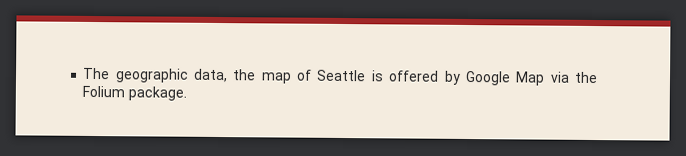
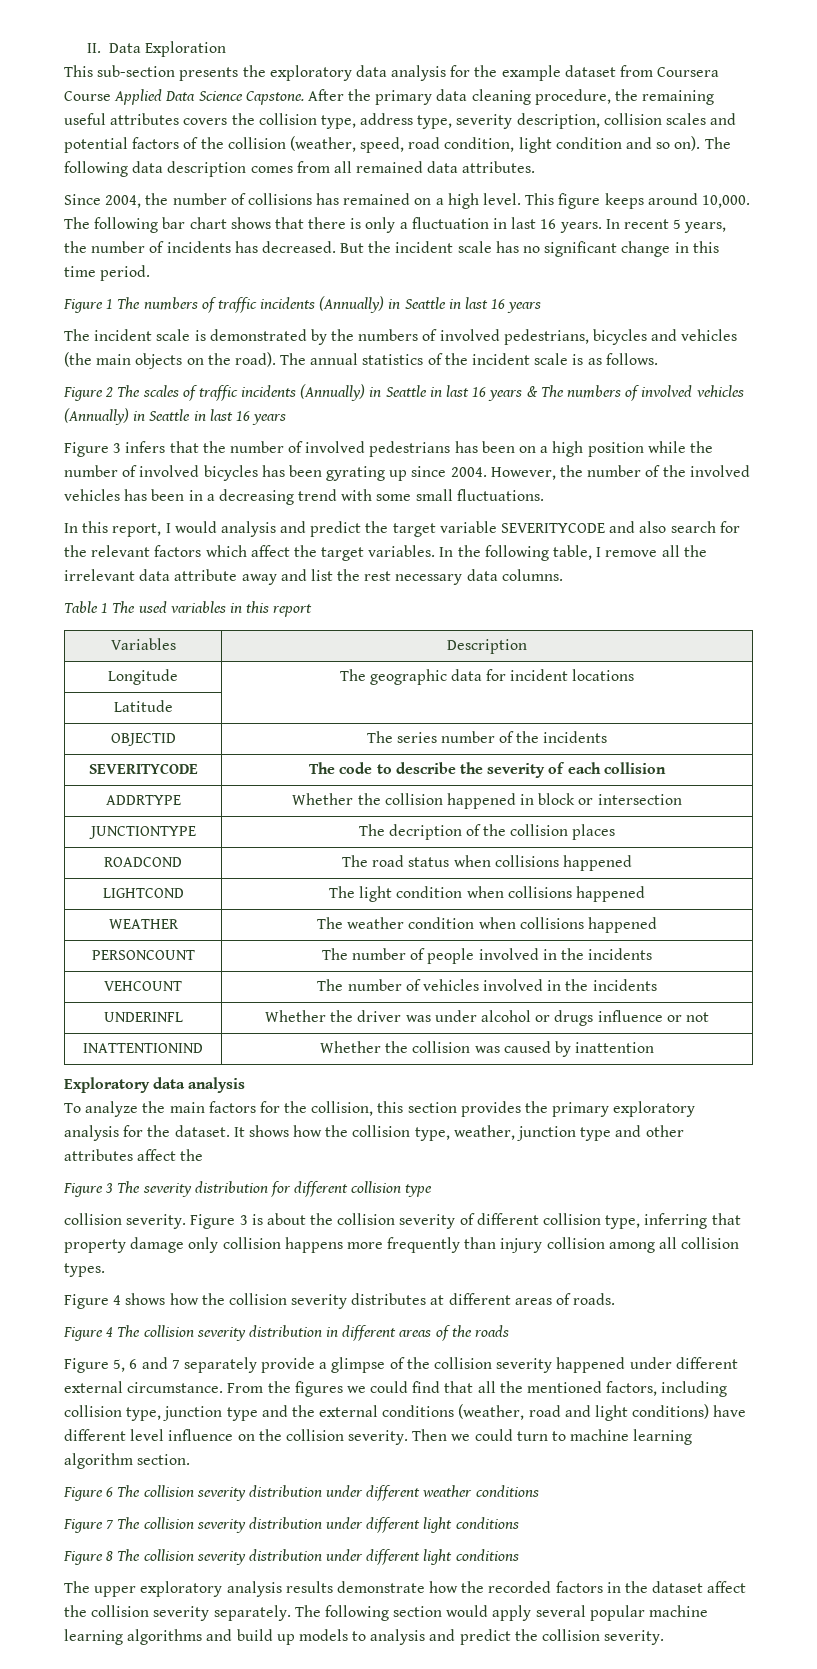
[82,67,598,86] [82,85,187,101] The geographic data, the map of Seattle is offered by Google Map via the Folium package. -> [86,41,227,57] [64,65,720,81] [64,89,715,105] [64,113,737,129] [64,136,731,153] [64,161,536,177] [64,193,750,209] [64,217,727,233] [64,241,719,257] [64,265,151,281] [63,296,542,313] [64,329,738,345] [64,352,658,369] [63,384,744,401] [64,408,287,425] [64,441,713,457] [64,465,750,481] [64,489,544,505] [64,521,740,537] [64,545,707,561] [64,569,563,585] [64,601,313,617] [110,638,176,650] [447,639,527,654] [108,669,178,685] [339,669,635,685] [113,700,173,712] [110,733,176,746] [366,731,608,743] [88,763,198,774] [309,762,666,778] [105,795,181,805] [292,793,682,809] [88,826,196,839] [358,824,616,840] [104,857,182,867] [342,855,632,871] [102,888,184,898] [329,886,645,902] [108,919,179,929] [317,917,657,933] [91,950,195,960] [321,948,653,964] [104,981,182,991] [317,979,657,991] [103,1012,183,1022] [265,1010,709,1026] [83,1043,203,1053] [319,1041,655,1057] [64,1077,246,1093] [64,1101,696,1117] [64,1125,684,1141] [64,1149,204,1161] [63,1181,433,1197] [64,1213,741,1229] [64,1237,740,1253] [64,1263,105,1277] [64,1293,616,1309] [63,1325,510,1341] [64,1357,738,1373] [64,1381,728,1397] [64,1404,747,1421] [64,1429,693,1445] [64,1453,191,1469] [63,1485,539,1501] [63,1517,519,1533] [63,1549,519,1565] [64,1581,747,1597] [64,1605,709,1621] [64,1629,665,1645] II. Data Exploration // This sub-section presents the exploratory data analysis for the example dataset from Coursera Course Applied Data Science Capstone. After the primary data cleaning procedure, the remaining useful attributes covers the collision type, address type, severity description, collision scales and potential factors of the collision (weather, speed, road condition, light condition and so on). The following data description comes from all remained data attributes. // Since 2004, the number of collisions has remained on a high level. This figure keeps around 10,000. The following bar chart shows that there is only a fluctuation in last 16 years. In recent 5 years, the number of incidents has decreased. But the incident scale has no significant change in this time period. // Figure 1 The numbers of traffic incidents (Annually) in Seattle in last 16 years // The incident scale is demonstrated by the numbers of involved pedestrians, bicycles and vehicles (the main objects on the road). The annual statistics of the incident scale is as follows. // Figure 2 The scales of traffic incidents (Annually) in Seattle in last 16 years & The numbers of involved vehicles (Annually) in Seattle in last 16 years // Figure 3 infers that the number of involved pedestrians has been on a high position while the number of involved bicycles has been gyrating up since 2004. However, the number of the involved vehicles has been in a decreasing trend with some small fluctuations. // In this report, I would analysis and predict the target variable SEVERITYCODE and also search for the relevant factors which affect the target variables. In the following table, I remove all the irrelevant data attribute away and list the rest necessary data columns. // Table 1 The used variables in this report // Variables | Description // Longitude | The geographic data for incident locations // Latitude | // OBJECTID | The series number of the incidents // SEVERITYCODE | The code to describe the severity of each collision // ADDRTYPE | Whether the collision happened in block or intersection // JUNCTIONTYPE | The decription of the collision places // ROADCOND | The road status when collisions happened // LIGHTCOND | The light condition when collisions happened // WEATHER | The weather condition when collisions happened // PERSONCOUNT | The number of people involved in the incidents // VEHCOUNT | The number of vehicles involved in the incidents // UNDERINFL | Whether the driver was under alcohol or drugs influence or not // INATTENTIONIND | Whether the collision was caused by inattention // Exploratory data analysis // To analyze the main factors for the collision, this section provides the primary exploratory analysis for the dataset. It shows how the collision type, weather, junction type and other attributes affect the // Figure 3 The severity distribution for different collision type // collision severity. Figure 3 is about the collision severity of different collision type, inferring that property damage only collision happens more frequently than injury collision among all collision types. // Figure 4 shows how the collision severity distributes at different areas of roads. // Figure 4 The collision severity distribution in different areas of the roads // Figure 5, 6 and 7 separately provide a glimpse of the collision severity happened under different external circumstance. From the figures we could find that all the mentioned factors, including collision type, junction type and the external conditions (weather, road and light conditions) have different level influence on the collision severity. Then we could turn to machine learning algorithm section. // Figure 6 The collision severity distribution under different weather conditions // Figure 7 The collision severity distribution under different light conditions // Figure 8 The collision severity distribution under different light conditions // The upper exploratory analysis results demonstrate how the recorded factors in the dataset affect the collision severity separately. The following section would apply several popular machine learning algorithms and build up models to analysis and predict the collision severity.

